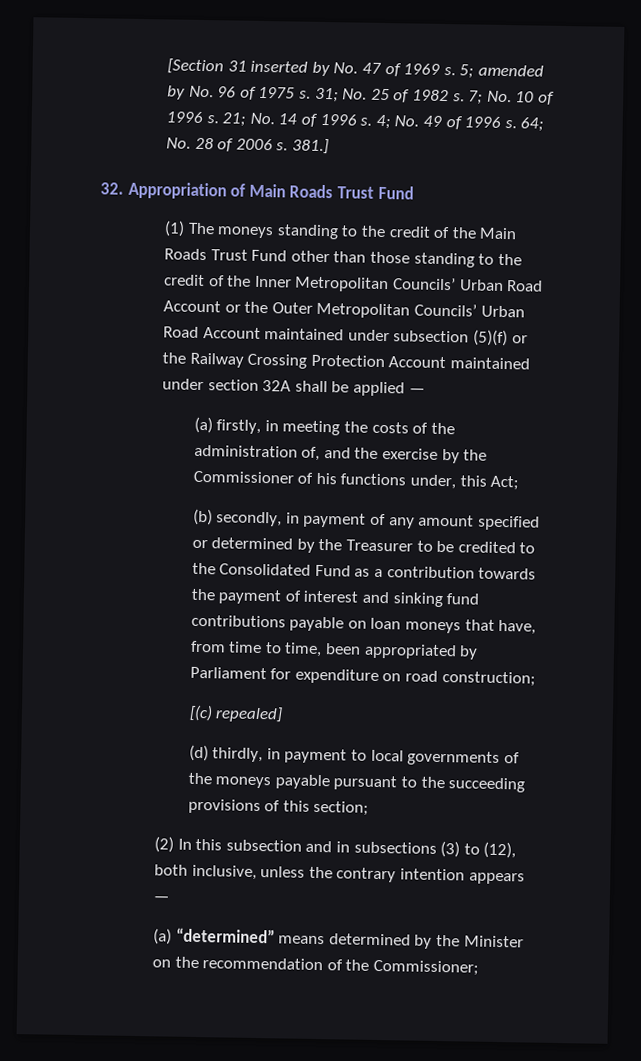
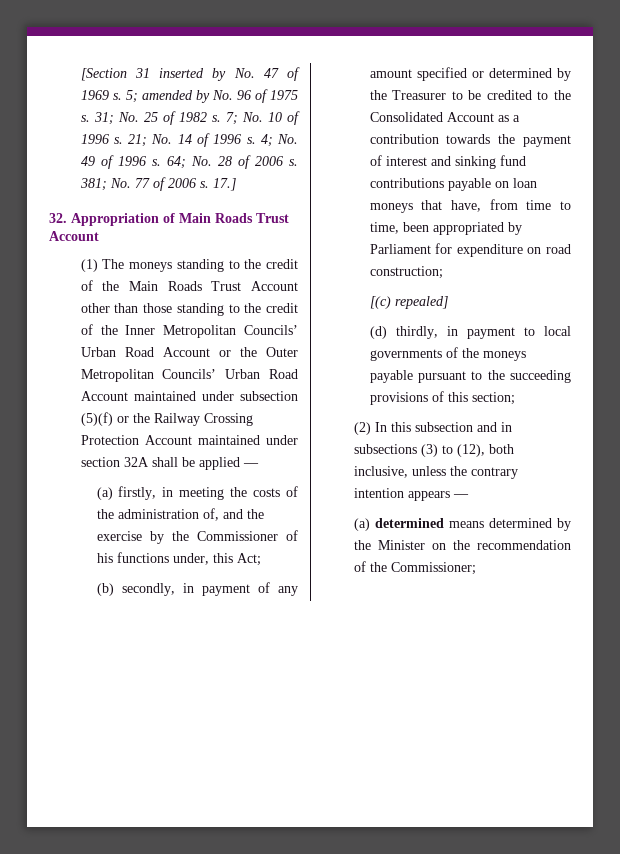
[292,138,330,155] 381.] -> [79,177,236,191] 381; No. 77 of 2006 s. 17.]
[377,185,414,200] Fund -> [49,231,99,241] Account
[251,249,288,262] Fund -> [251,281,298,291] Account
[314,564,351,577] Fund -> [446,112,494,122] Account
[175,927,275,944] “determined” -> [374,518,444,528] determined

